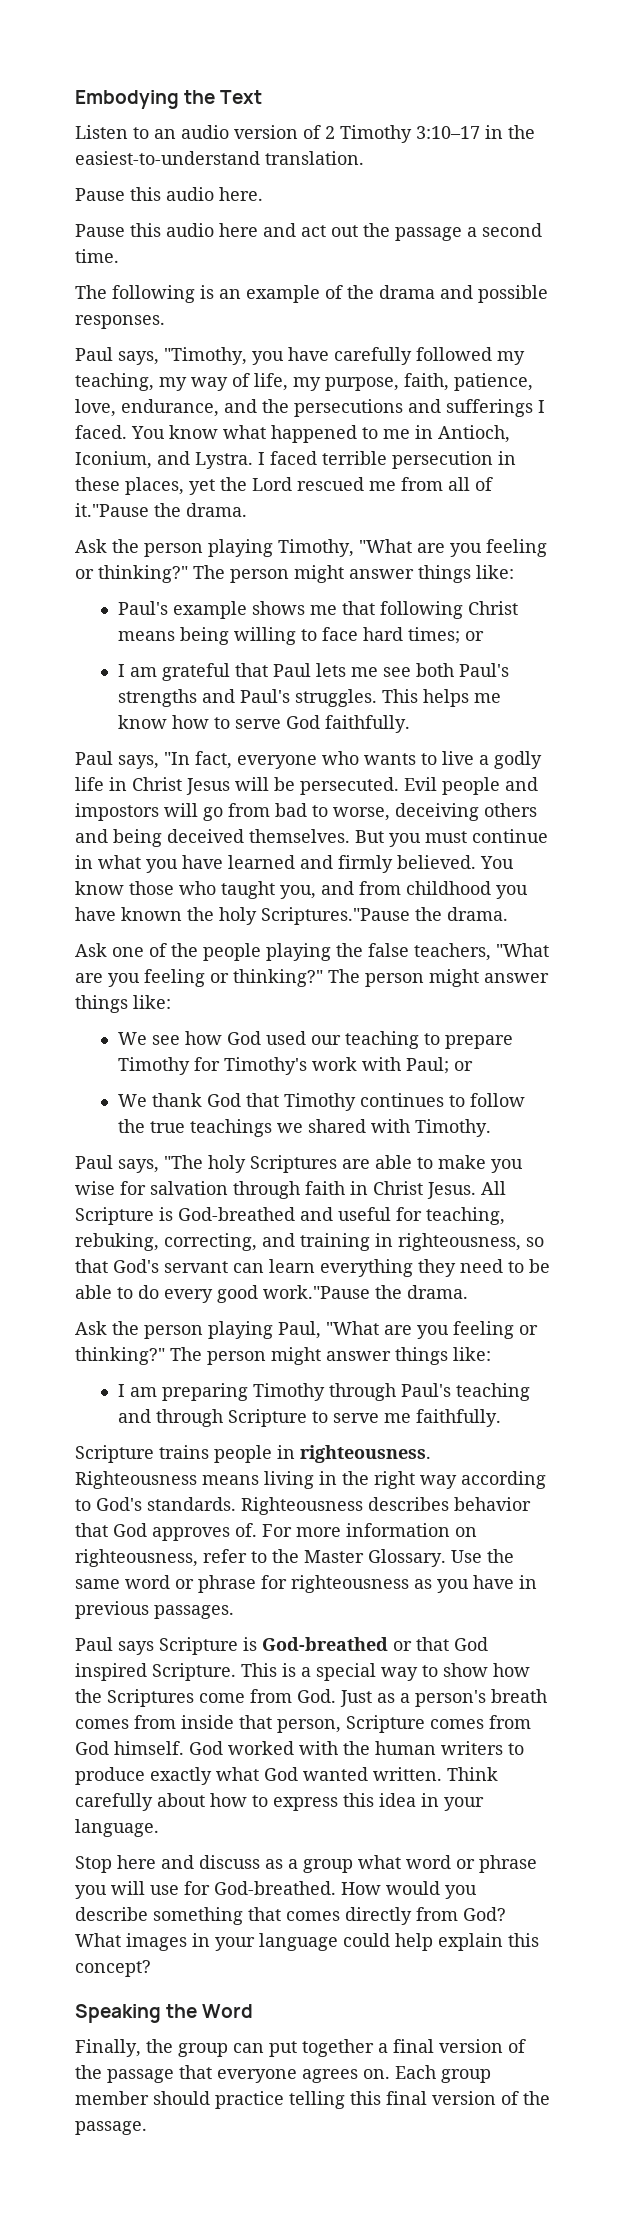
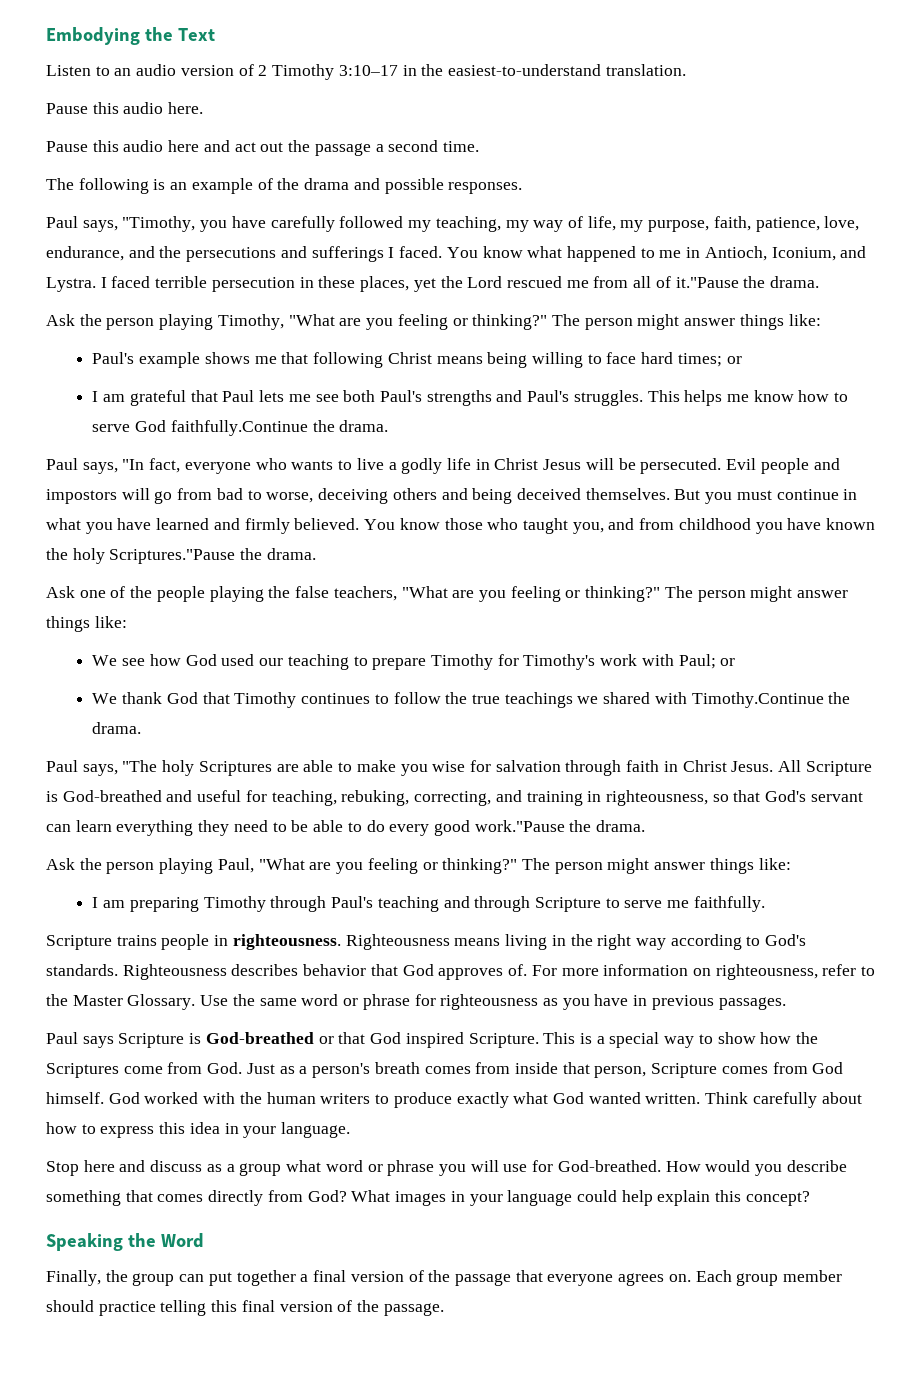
[324,715,410,733] faithfully. -> [170,420,389,436] faithfully.Continue the drama.
[414,1119,491,1137] Timothy. -> [691,692,851,708] [92,722,142,734] Timothy.Continue the drama.

